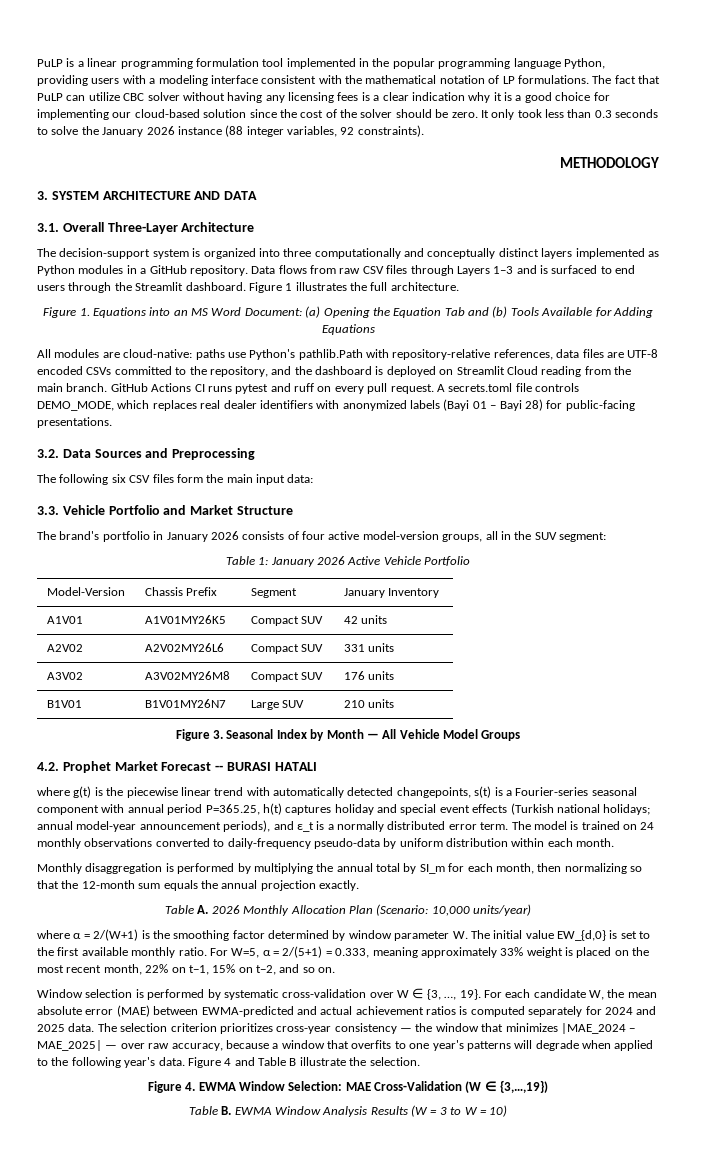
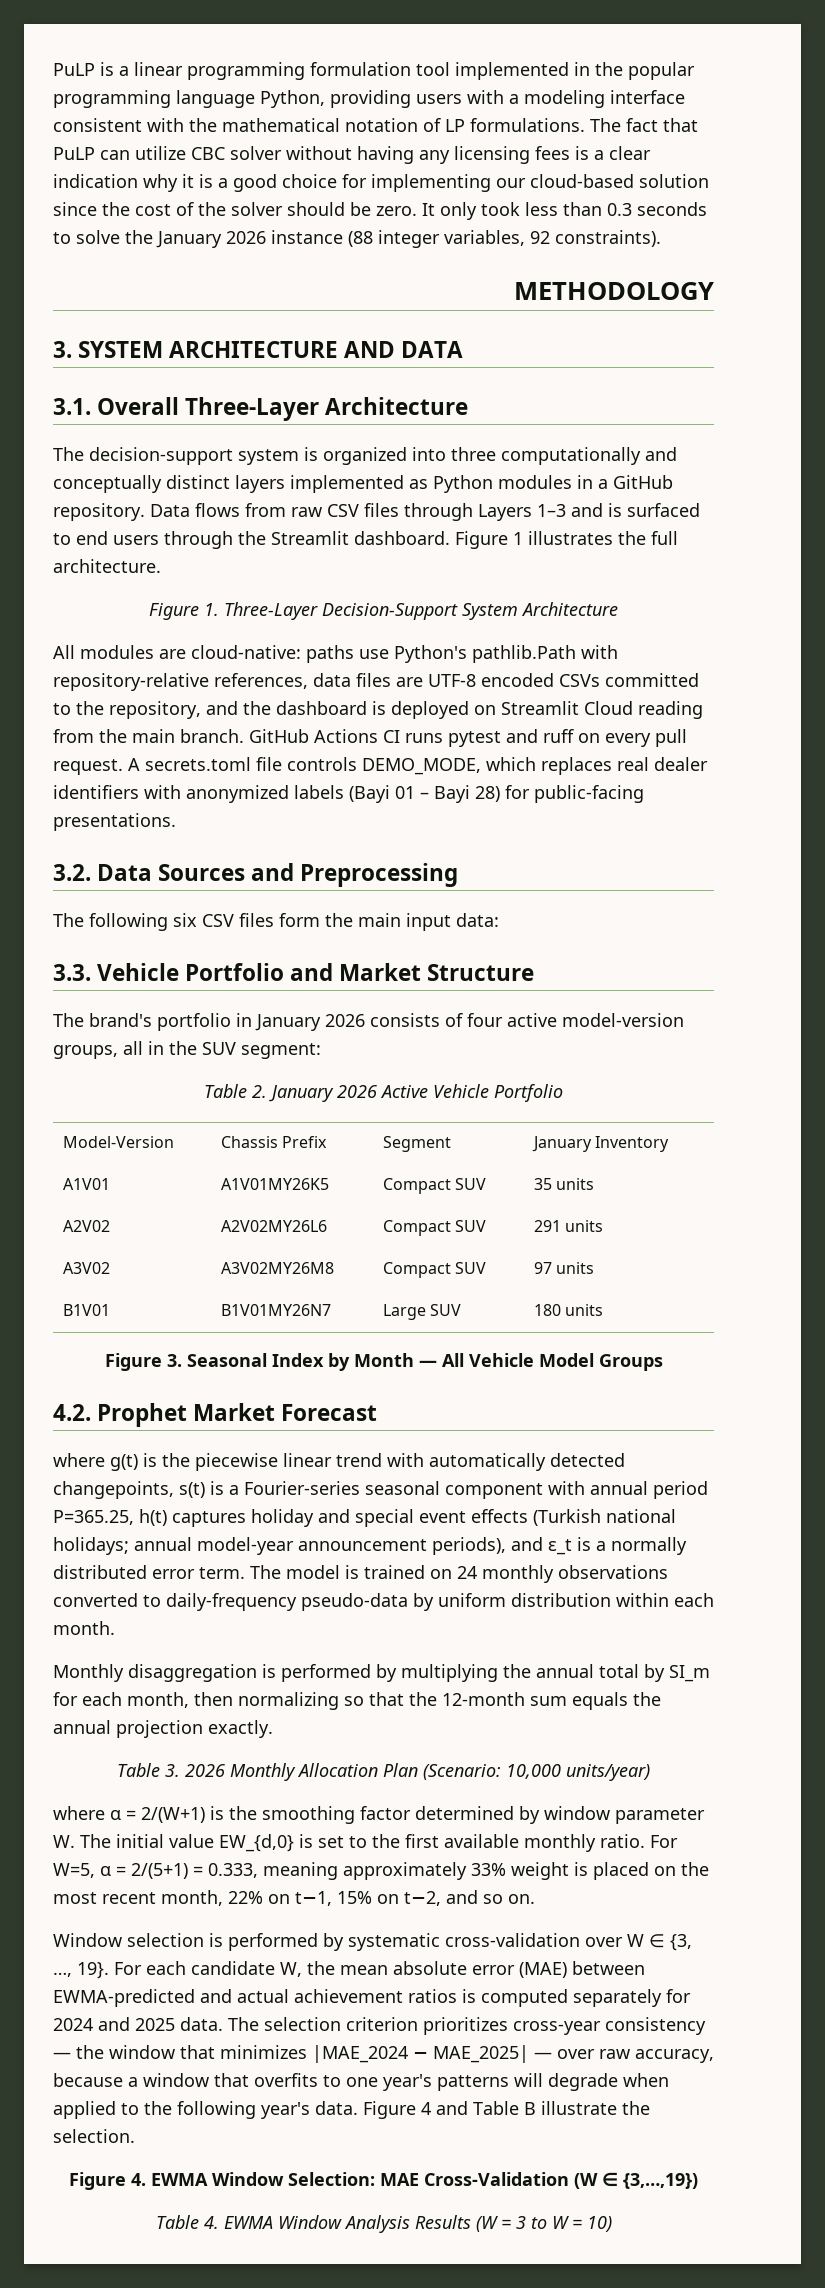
[92,306,653,318] [321,324,375,335] Equations into an MS Word Document: (a) Opening the Equation Tab and (b) Tools Available for Adding Equations -> [224,602,618,620] Three-Layer Decision-Support System Architecture
[258,557,269,565] 1: -> [252,1085,267,1098] 2.
[343,616,358,624] 42 -> [533,1178,552,1190] 35
[343,644,365,652] 331 -> [533,1220,561,1232] 291
[343,671,365,680] 176 -> [533,1262,552,1274] 97
[343,700,365,708] 210 -> [533,1304,561,1316] 180
[215,762,317,771] -- BURASI HATALI -> (378, 1412) none
[197,905,209,914] A. -> [165,1764,180,1777] 3.
[221,1106,232,1115] B. -> [203,2216,219,2229] 4.

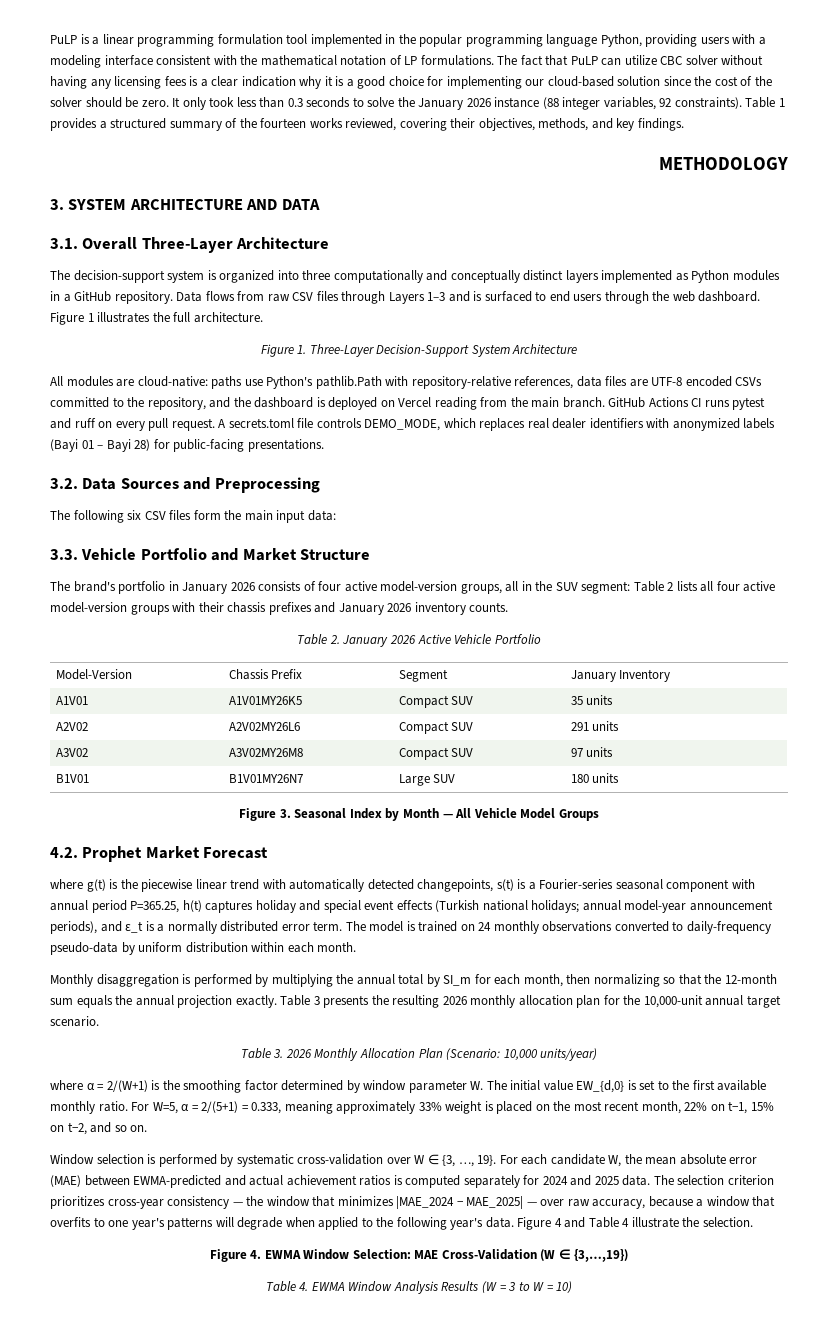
(661, 238) none -> [745,97,785,108] [50,118,684,131] Table 1 provides a structured summary of the fourteen works reviewed, covering their objectives, methods, and key findings.
[271,531,349,545] Streamlit -> [672,291,695,302] web
[501,701,633,715] Streamlit Cloud -> [398,397,432,407] Vercel
(321, 1051) none -> [633,581,776,592] [50,602,509,615] Table 2 lists all four active model-version groups with their chassis prefixes and January 2026 inventory counts.
(273, 1729) none -> [280,995,781,1008] [50,1016,99,1027] Table 3 presents the resulting 2026 monthly allocation plan for the 10,000-unit annual target scenario.
[524,2102,536,2115] B -> [622,1218,630,1227] 4

